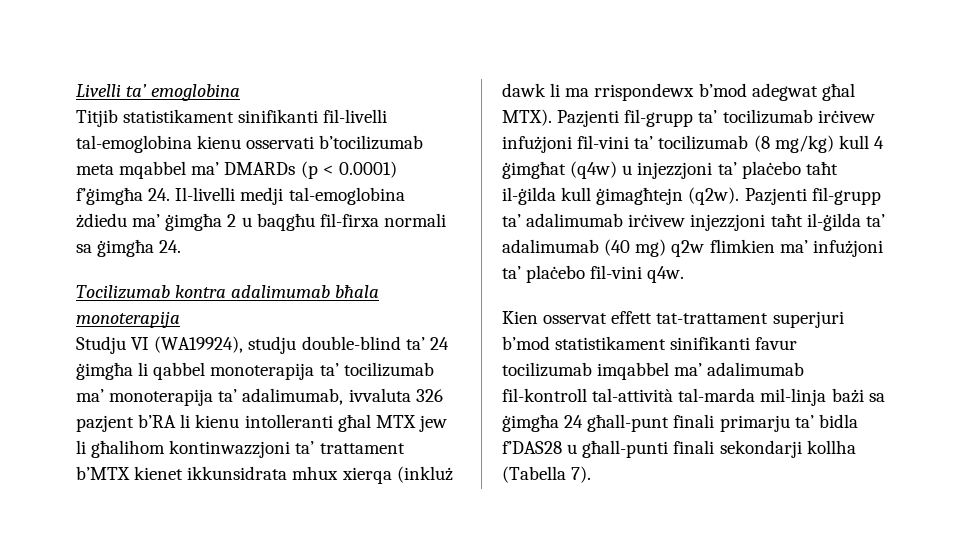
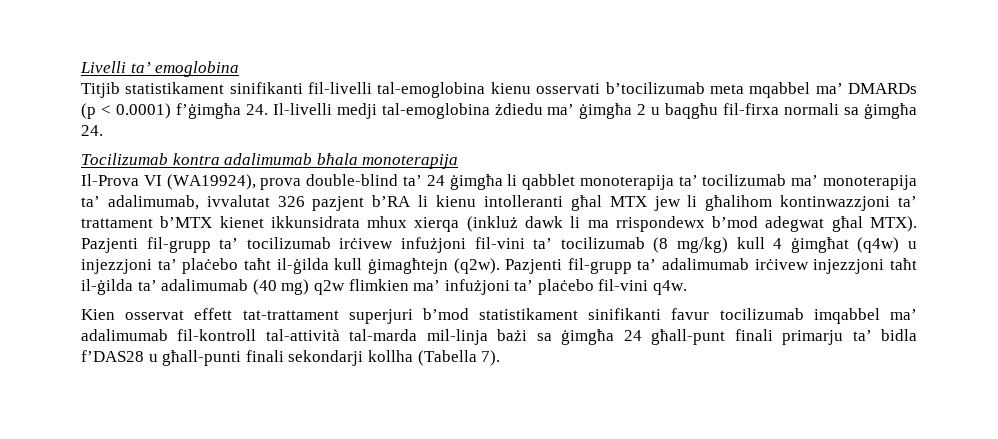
[76,336,126,354] Studju -> [81,174,139,186] Il-Prova
[248,336,297,354] studju -> [260,178,302,190] prova
[153,362,206,380] qabbel -> [522,174,576,190] qabblet
[348,388,411,402] ivvaluta -> [206,195,270,207] ivvalutat

